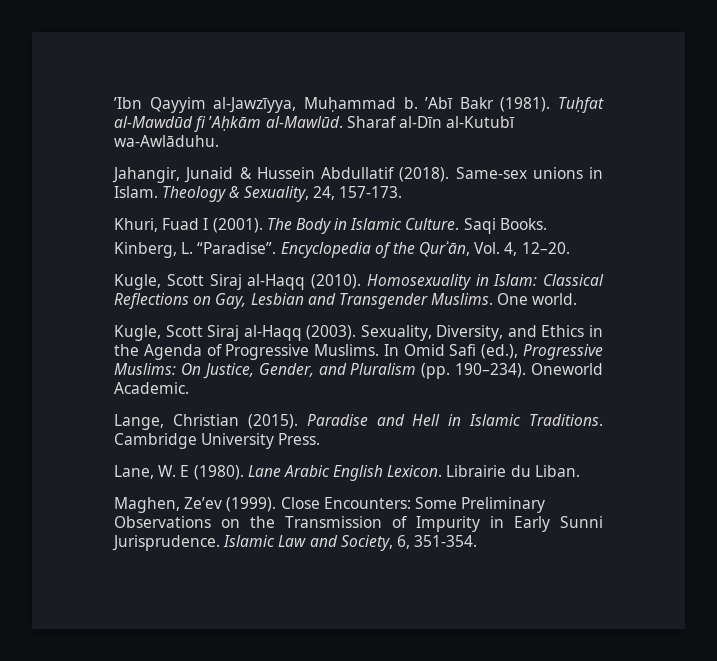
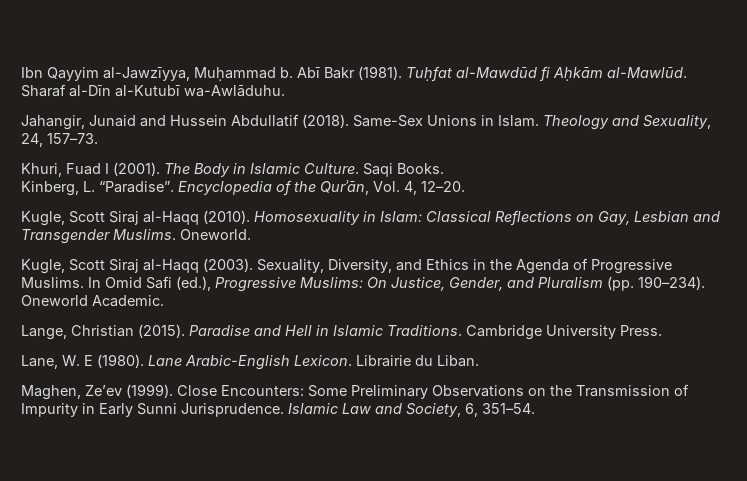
[114,97,142,109] ʼIbn -> [21,67,43,78] Ibn
[425,97,454,109] ʼAbī -> [297,67,320,78] Abī
[209,116,262,131] ʼAḥkām -> [553,67,603,81] Aḥkām
[239,167,252,179] & -> [140,115,166,127] and
[455,167,583,179] Same-sex unions -> [353,115,477,127] Same-Sex Unions
[229,186,240,198] & -> [612,115,639,126] and
[338,186,402,198] 157-173. -> [47,133,98,144] 157–73.
[497,293,578,305] One world. -> [180,229,251,240] Oneworld.
[283,465,384,481] Arabic English -> [185,355,290,370] Arabic-English
[414,535,478,547] 351-354. -> [482,403,535,414] 351–54.

